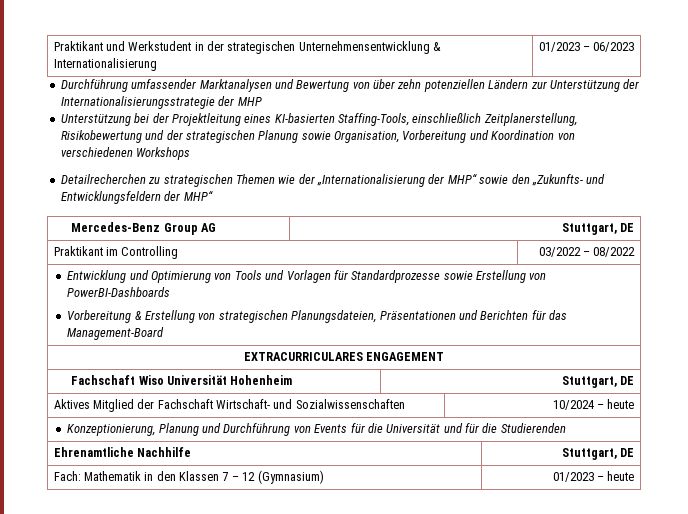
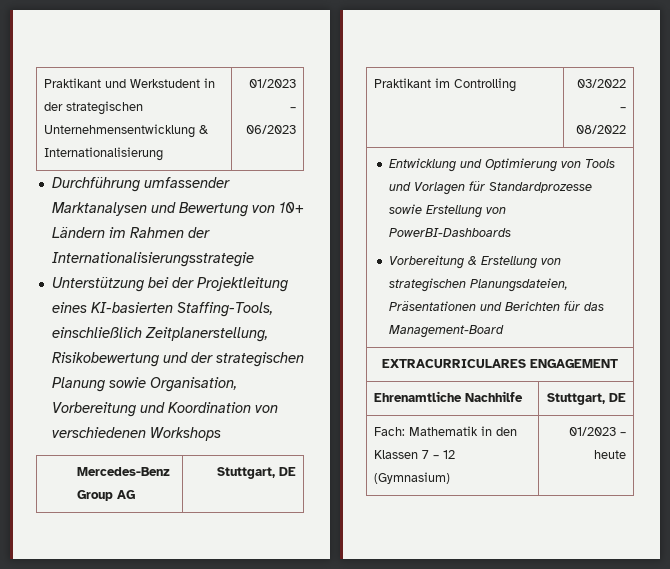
[373,79,620,92] über zehn potenziellen Ländern zur Unterstützung -> [278,202,304,213] [51,227,184,238] 10+ Ländern im Rahmen
[218,96,262,106] der MHP -> (254, 259) none
[60,173,606,187] [60,190,213,204] // Detailrecherchen zu strategischen Themen wie der „Internationalisierung der MHP“ sowie den „Zukunfts- und Entwicklungsfeldern der MHP“ -> (221, 434) none
[71,375,293,385] [562,376,635,388] [53,399,405,412] [552,399,635,410] [67,423,566,436] // Fachschaft Wiso Universität Hohenheim | Stuttgart, DE // Aktives Mitglied der Fachschaft Wirtschaft- und Sozialwissenschaften | 10/2024 – heute // Konzeptionierung, Planung und Durchführung von Events für die Universität und für die Studierenden -> (618, 363) none

